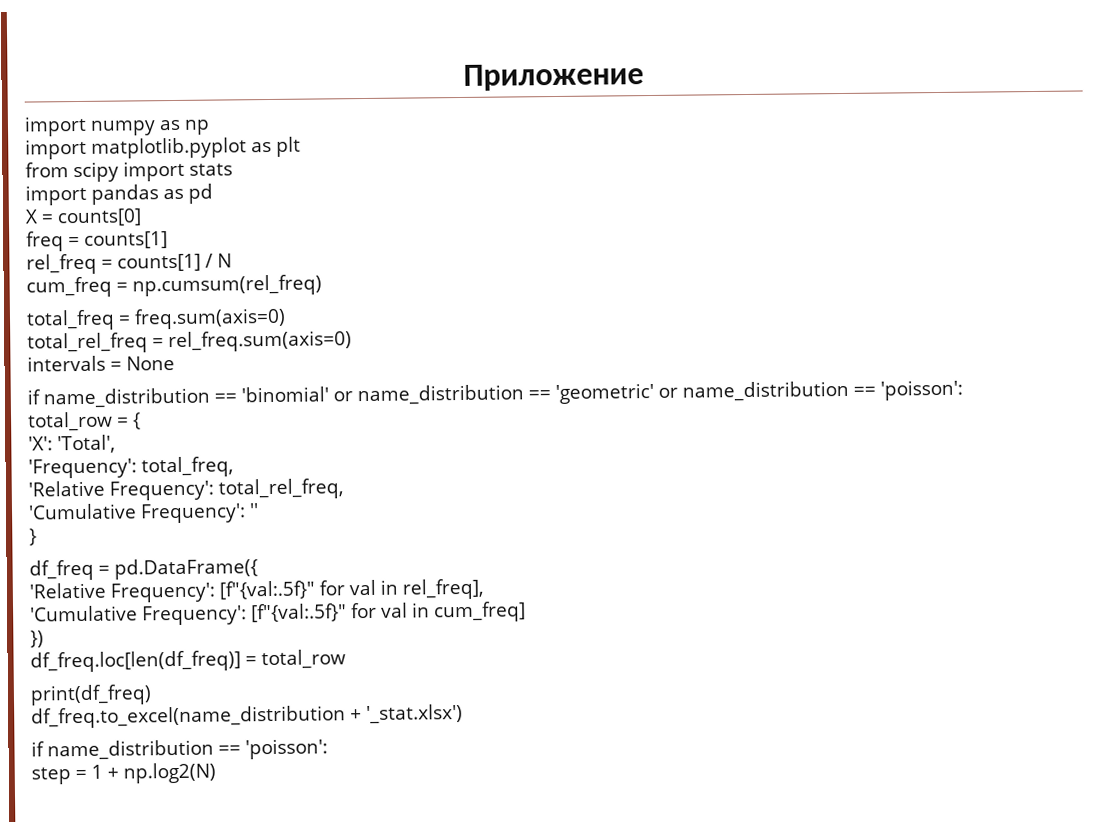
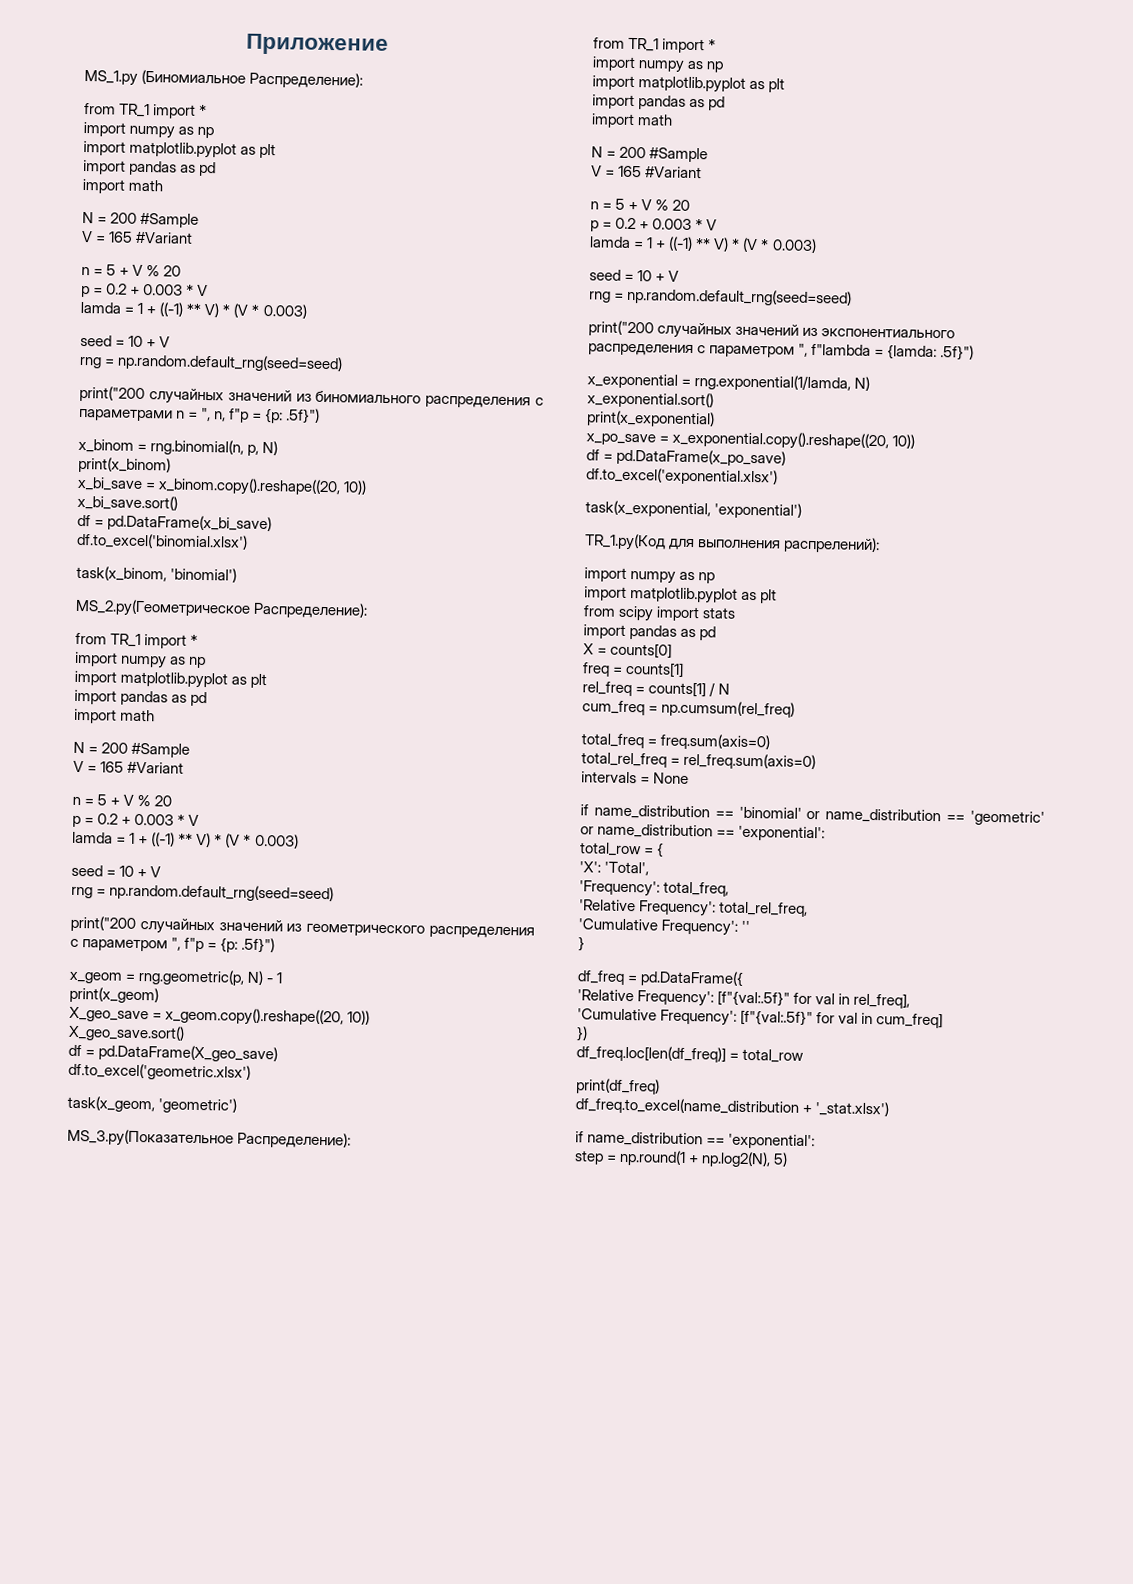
(644, 77) none -> [84,69,364,89] [84,102,208,119] [83,121,215,139] [83,140,277,159] [83,159,217,177] [82,178,164,194] [82,211,200,228] [81,230,194,244] [81,264,182,277] [81,283,209,298] [80,301,307,319] [80,334,171,348] [79,353,344,373] [79,385,544,409] [79,407,321,424] [78,438,279,456] [78,456,171,474] [77,476,368,497] [77,494,178,511] [77,514,273,533] [76,532,248,550] [76,565,238,583] [75,598,369,619] [75,632,199,649] [75,651,207,669] [74,670,268,689] [74,689,208,707] [74,708,156,724] [73,741,191,758] [73,760,185,774] [72,794,173,807] [72,813,200,828] [72,831,299,849] [71,864,162,878] [71,883,335,903] [70,915,535,939] [70,937,276,954] [69,969,284,986] [69,986,159,1004] [69,1006,371,1027] [68,1024,185,1042] [68,1044,279,1063] [68,1062,251,1081] [67,1095,238,1114] [67,1128,352,1149] [593,37,717,54] [592,56,725,73] [592,75,786,93] [592,94,726,111] [591,113,674,129] [591,146,709,163] [591,165,703,179] [590,198,691,211] [590,217,718,232] [589,236,817,254] [589,269,680,282] [589,287,853,307] [588,320,956,339] [588,343,975,361] [587,373,871,392] [587,391,714,409] [587,410,715,428] [586,430,916,451] [586,448,787,467] [586,467,778,486] [585,500,803,519] [584,533,881,554] // MS_1.py (Биномиальное Распределение): // from TR_1 import * // import numpy as np // import matplotlib.pyplot as plt // import pandas as pd // import math // N = 200 #Sample // V = 165 #Variant // n = 5 + V % 20 // p = 0.2 + 0.003 * V // lamda = 1 + ((-1) ** V) * (V * 0.003) // seed = 10 + V // rng = np.random.default_rng(seed=seed) // print("200 случайных значений из биномиального распределения с параметрами n = ", n, f"p = {p: .5f}") // x_binom = rng.binomial(n, p, N) // print(x_binom) // x_bi_save = x_binom.copy().reshape((20, 10)) // x_bi_save.sort() // df = pd.DataFrame(x_bi_save) // df.to_excel('binomial.xlsx') // task(x_binom, 'binomial') // MS_2.py(Геометрическое Распределение): // from TR_1 import * // import numpy as np // import matplotlib.pyplot as plt // import pandas as pd // import math // N = 200 #Sample // V = 165 #Variant // n = 5 + V % 20 // p = 0.2 + 0.003 * V // lamda = 1 + ((-1) ** V) * (V * 0.003) // seed = 10 + V // rng = np.random.default_rng(seed=seed) // print("200 случайных значений из геометрического распределения с параметром ", f"p = {p: .5f}") // x_geom = rng.geometric(p, N) - 1 // print(x_geom) // X_geo_save = x_geom.copy().reshape((20, 10)) // X_geo_save.sort() // df = pd.DataFrame(X_geo_save) // df.to_excel('geometric.xlsx') // task(x_geom, 'geometric') // MS_3.py(Показательное Распределение): // from TR_1 import * // import numpy as np // import matplotlib.pyplot as plt // import pandas as pd // import math // N = 200 #Sample // V = 165 #Variant // n = 5 + V % 20 // p = 0.2 + 0.003 * V // lamda = 1 + ((-1) ** V) * (V * 0.003) // seed = 10 + V // rng = np.random.default_rng(seed=seed) // print("200 случайных значений из экспонентиального распределения с параметром ", f"lambda = {lamda: .5f}") // x_exponential = rng.exponential(1/lamda, N) // x_exponential.sort() // print(x_exponential) // x_po_save = x_exponential.copy().reshape((20, 10)) // df = pd.DataFrame(x_po_save) // df.to_excel('exponential.xlsx') // task(x_exponential, 'exponential') // TR_1.py(Код для выполнения распрелений):
[880,379,963,401] 'poisson': -> [738,825,826,842] 'exponential':
[245,738,328,760] 'poisson': -> [728,1133,816,1150] 'exponential':
[91,762,216,784] 1 + np.log2(N) -> [619,1149,789,1168] np.round(1 + np.log2(N), 5)

